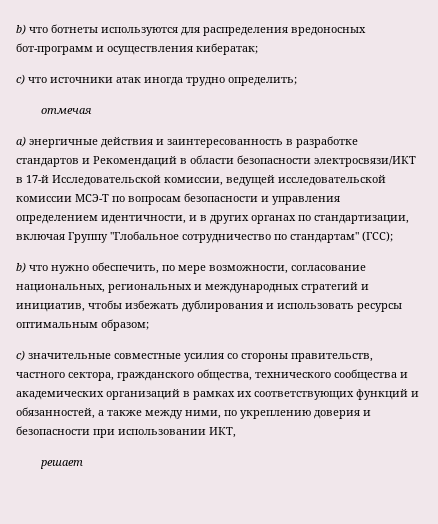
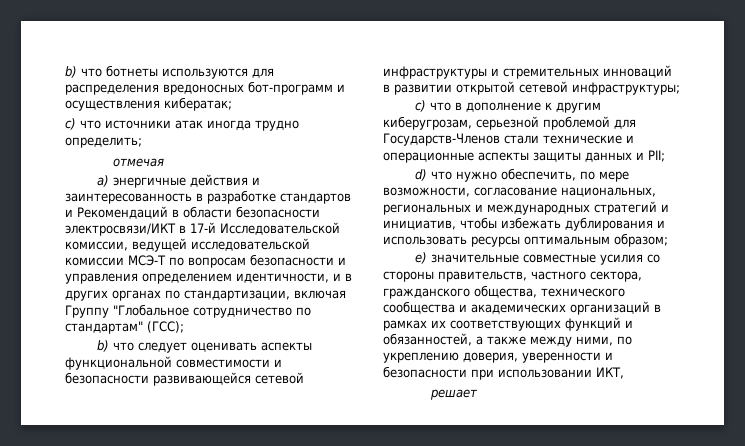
(48, 268) none -> [137,342,312,353] [65,356,282,370] [65,372,304,386] [383,65,672,79] [383,81,680,95] [414,100,601,113] [383,116,636,130] [383,133,634,146] [383,150,665,163] [414,169,452,181] следует оценивать аспекты функциональной совместимости и безопасности развивающейся сетевой инфраструктуры и стремительных инноваций в развитии открытой сетевой инфраструктуры; // c) что в дополнение к другим киберугрозам, серьезной проблемой для Государств-Членов стали технические и операционные аспекты защиты данных и PII; // d) что
[16,350,25,361] c) -> [414,252,427,264] e)
[314,410,360,419] доверия -> [463,352,601,363] доверия, уверенности

